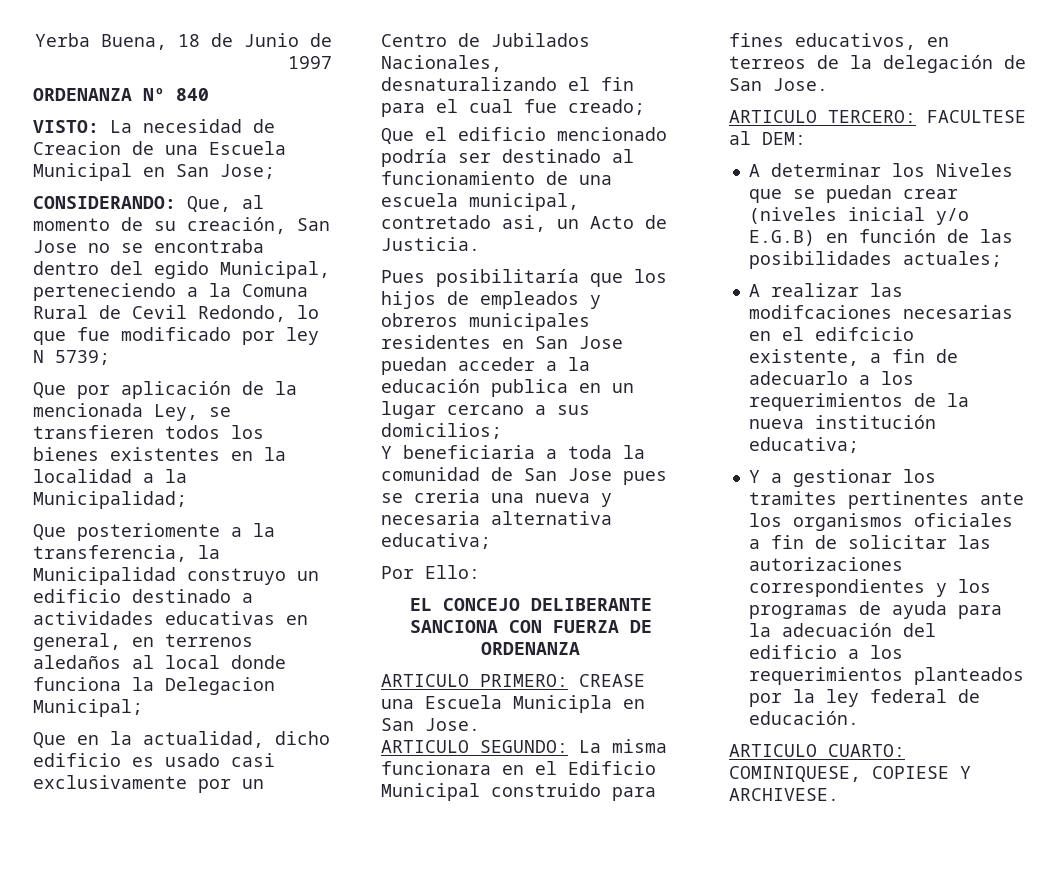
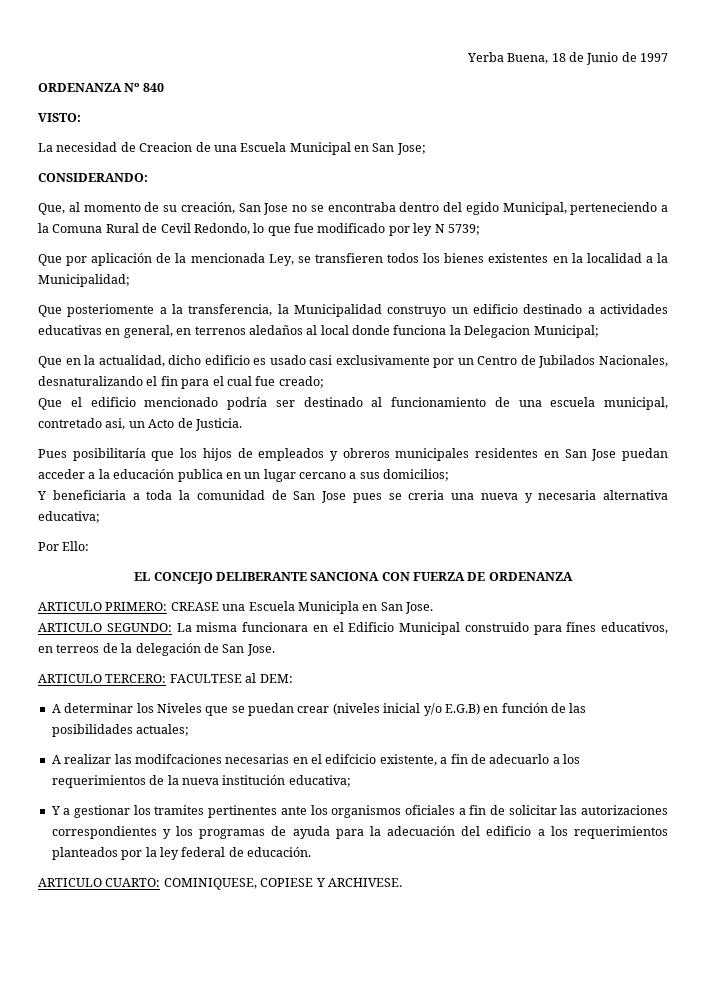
(99, 126) none -> (81, 117) //
(176, 202) none -> (148, 177) //

